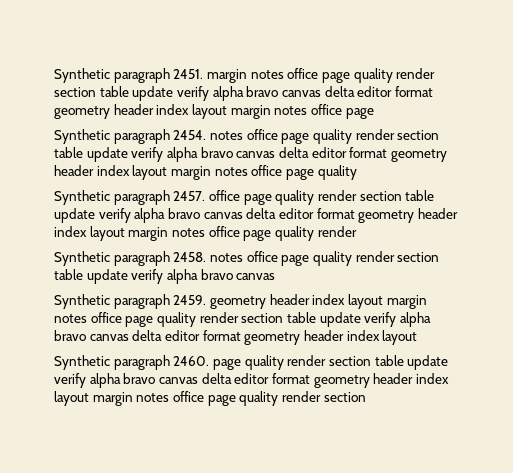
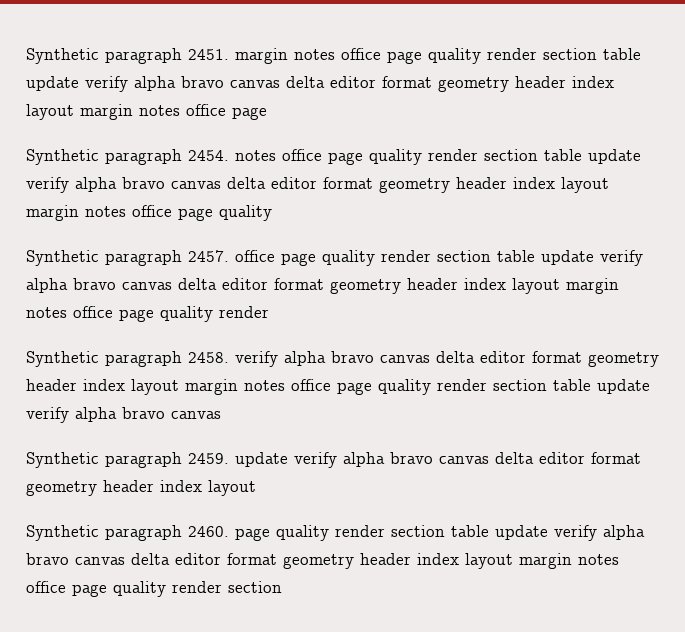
(207, 257) none -> [235,351,659,367] [26,379,238,395] verify alpha bravo canvas delta editor format geometry header index layout margin
[209,294,427,309] [54,312,316,327] geometry header index layout margin notes office page quality render section table -> (229, 458) none

